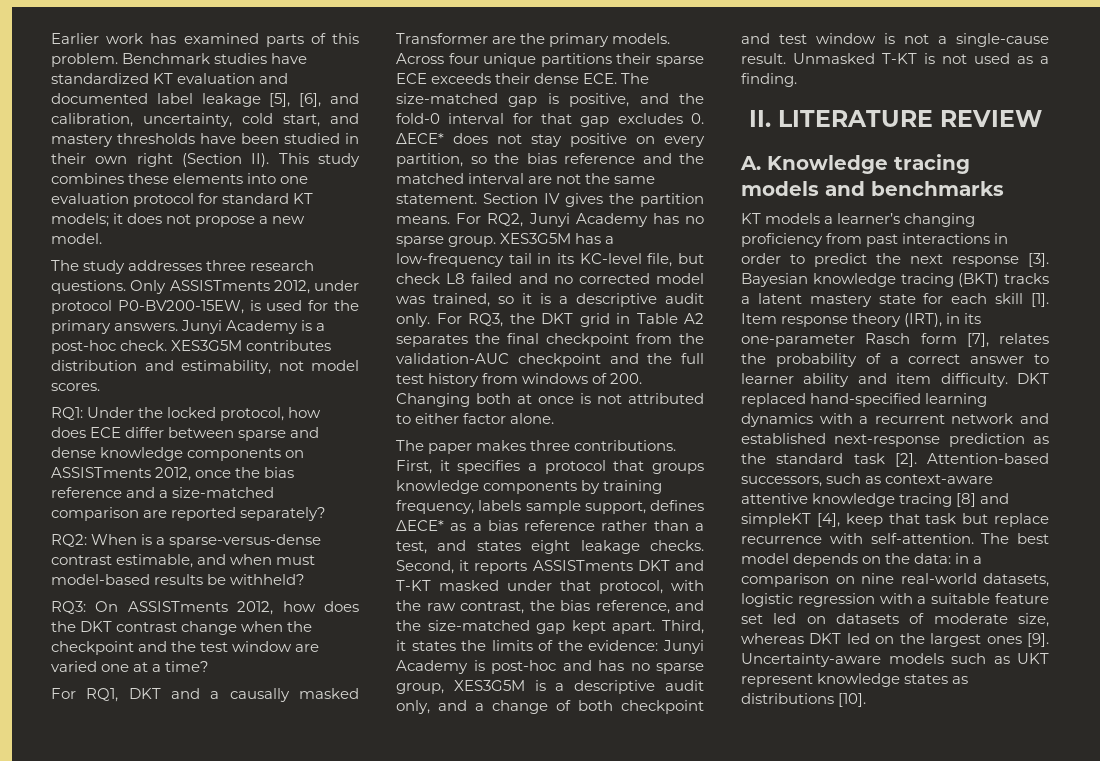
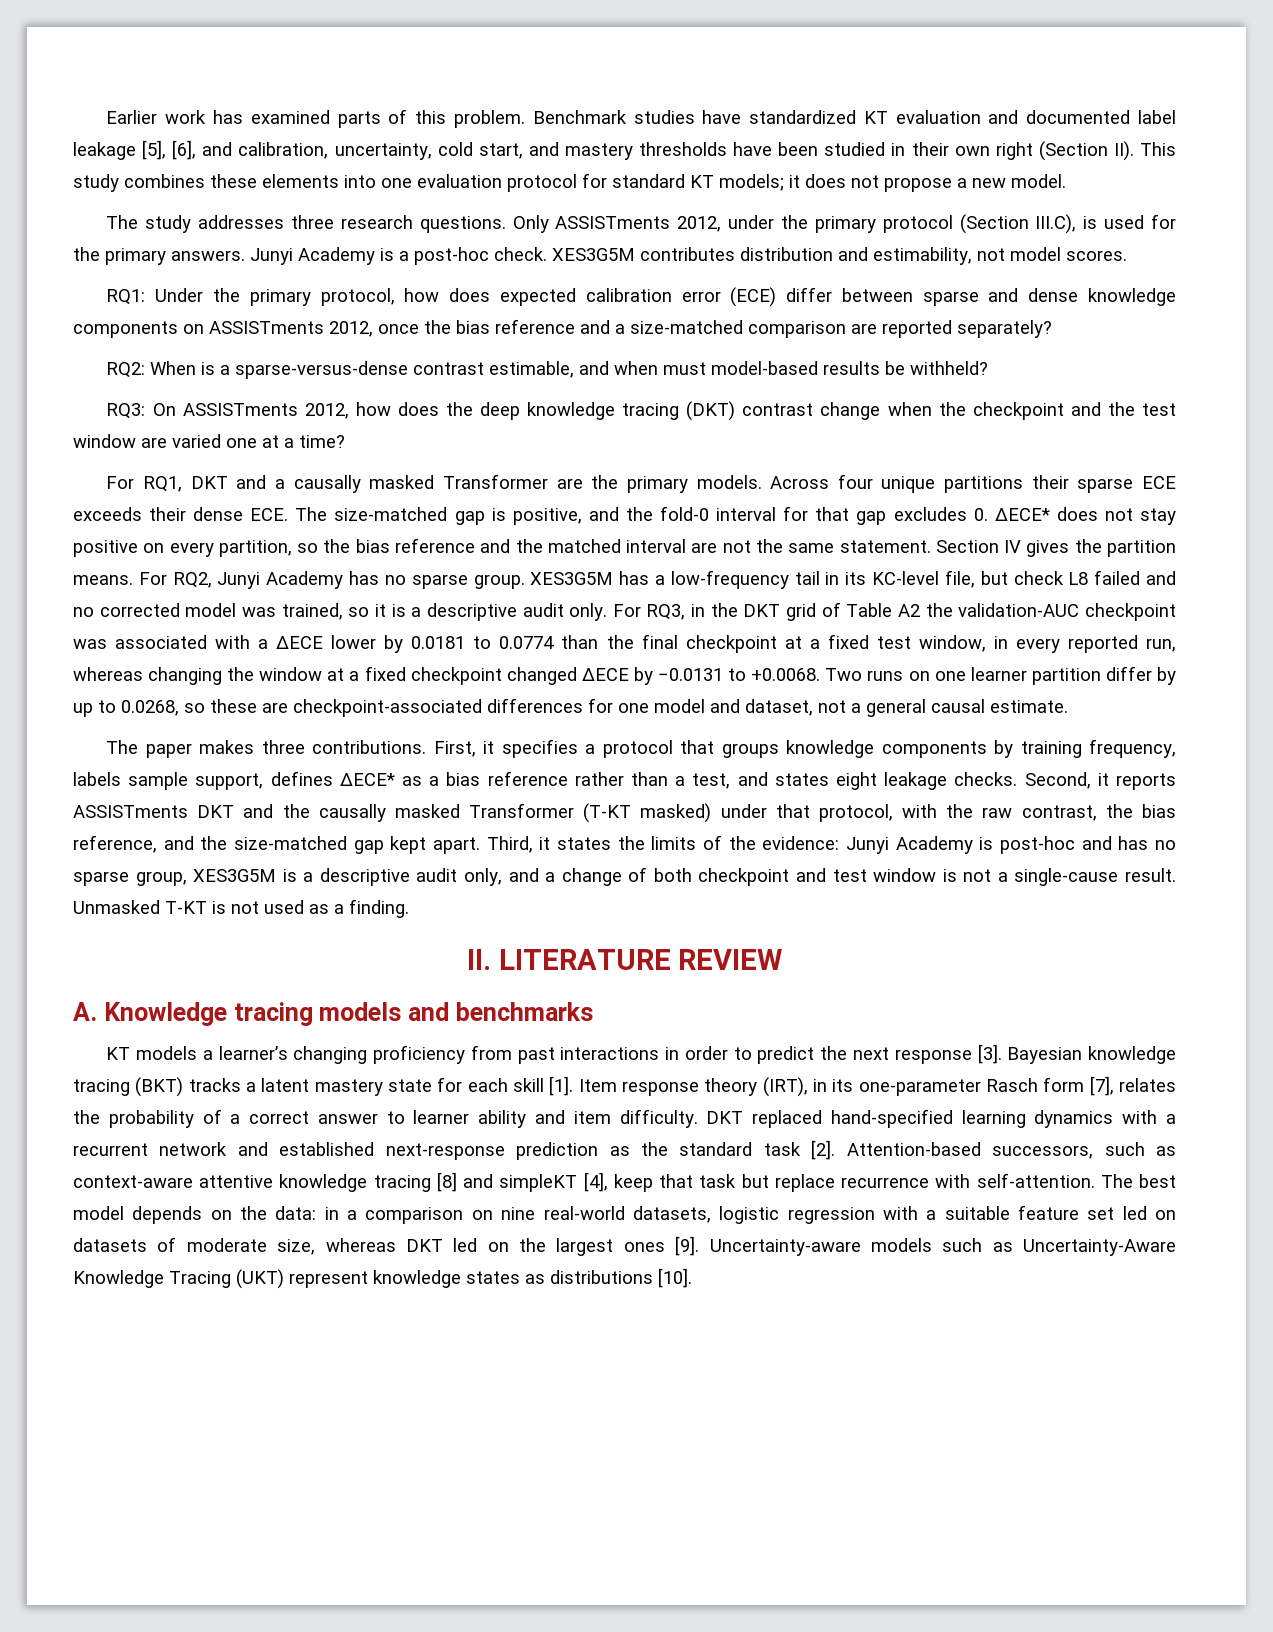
[51,300,244,314] protocol P0-BV200-15EW, -> [781,214,1077,234] the primary protocol (Section III.C),
[167,407,217,418] locked -> [249,289,311,306] primary
[90,427,122,438] ECE -> [499,287,777,307] expected calibration error (ECE)
[80,621,113,632] DKT -> [480,401,736,421] deep knowledge tracing (DKT)
(503, 320) none -> [691,604,706,617] in
[616,313,630,324] in -> [821,602,841,617] of
[396,333,704,347] [396,353,704,367] [396,373,643,387] [396,393,704,407] [396,413,555,424] separates the final checkpoint from the validation-AUC checkpoint and the full test history from windows of 200. Changing both at once is not attributed to either factor alone. -> [925,603,1177,621] [73,634,1176,653] [73,666,1176,685] [73,698,1068,717] the validation-AUC checkpoint was associated with a ΔECE lower by 0.0181 to 0.0774 than the final checkpoint at a fixed test window, in every reported run, whereas changing the window at a fixed checkpoint changed ΔECE by −0.0131 to +0.0068. Two runs on one learner partition differ by up to 0.0268, so these are checkpoint-associated differences for one model and dataset, not a general causal estimate.
[396,580,499,591] T-KT masked -> [282,803,712,823] the causally masked Transformer (T-KT masked)
[1017,653,1049,664] UKT -> [1023,1239,1176,1256] [73,1269,284,1289] Uncertainty-Aware Knowledge Tracing (UKT)

